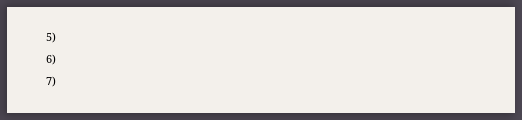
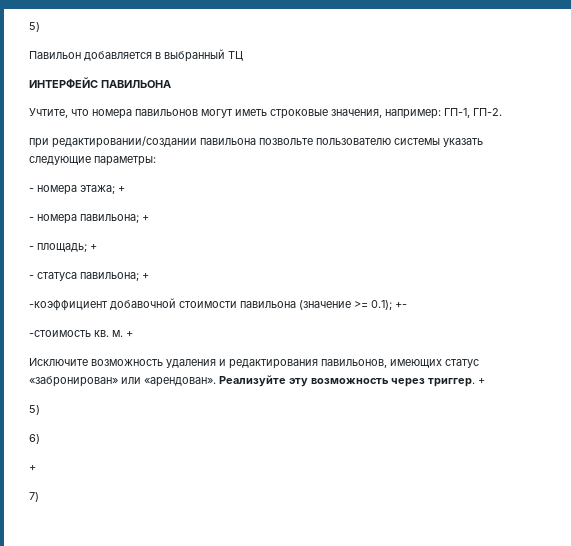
[46,32,56,43] 5) -> [29,22,40,32] [29,49,243,62] [29,77,171,88] [29,108,502,119] [29,136,483,148] [29,156,156,166] [29,185,125,195] [29,214,149,224] [29,243,97,252] [29,272,149,281] [29,298,407,311] [29,330,133,337] [29,358,479,369] [29,375,485,387] [29,405,40,415] 5) // Павильон добавляется в выбранный ТЦ // ИНТЕРФЕЙС ПАВИЛЬОНА // Учтите, что номера павильонов могут иметь строковые значения, например: ГП-1, ГП-2. // при редактировании/создании павильона позвольте пользователю системы указать следующие параметры: // - номера этажа; + // - номера павильона; + // - площадь; + // - статуса павильона; + // -коэффициент добавочной стоимости павильона (значение >= 0.1); +- // -стоимость кв. м. + // Исключите возможность удаления и редактирования павильонов, имеющих статус «забронирован» или «арендован». Реализуйте эту возможность через триггер. + // 5)
(56, 59) none -> [29,464,36,471] // +

